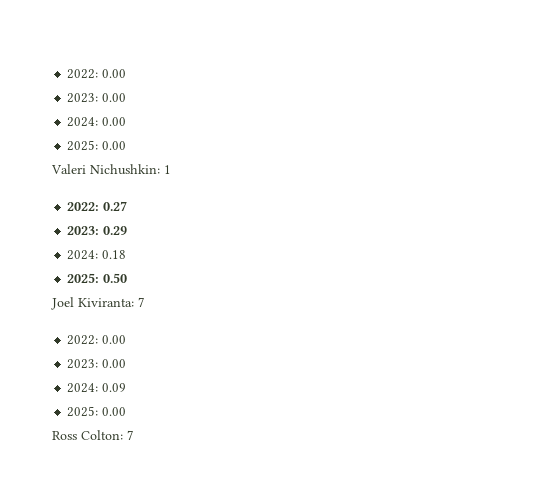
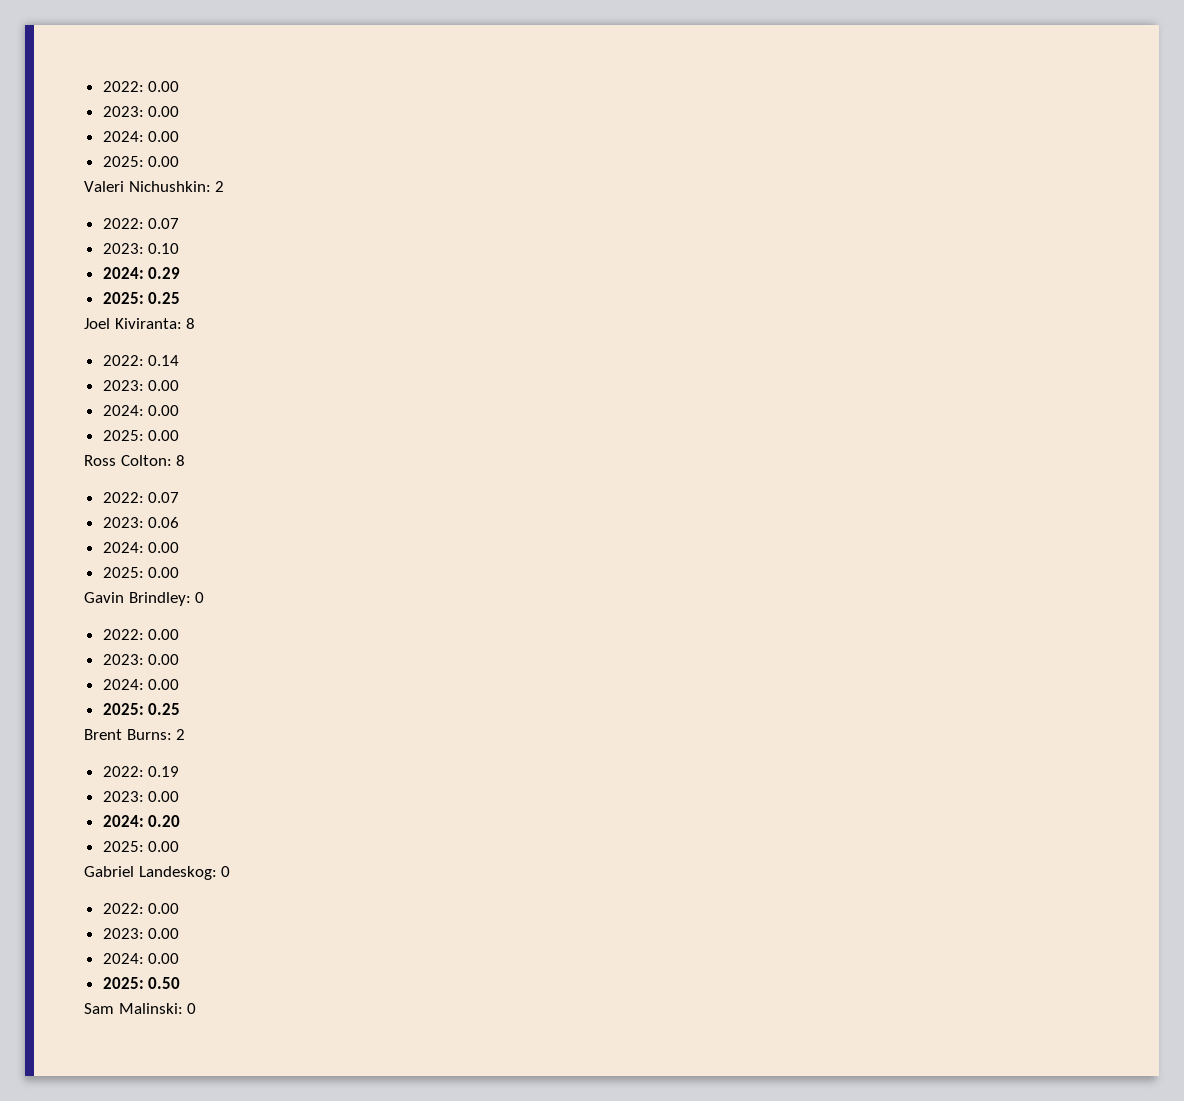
[164,165,171,174] [67,201,128,211] [67,226,100,235] 1 // 2022: 0.27 // 2023: -> [215,181,225,192] [102,218,180,229] [102,243,180,254] [102,267,144,279] 2 // 2022: 0.07 // 2023: 0.10 // 2024:
[67,250,127,260] [67,273,128,283] // 2024: 0.18 // 2025: 0.50 -> [102,292,181,304] // 2025: 0.25
[138,297,145,307] [67,335,127,345] [67,359,127,369] [67,383,127,393] [67,406,127,417] [52,430,134,440] 7 // 2022: 0.00 // 2023: 0.00 // 2024: 0.09 // 2025: 0.00 // Ross Colton: 7 -> [186,318,196,329] [102,355,180,366] [102,380,180,391] [102,405,180,416] [102,430,180,441] [84,455,186,466] [102,492,180,503] [102,517,180,528] [102,542,180,553] [102,567,180,578] [84,592,205,606] [102,629,180,640] [102,654,180,665] [102,679,180,690] [102,703,181,715] [84,729,186,740] [102,766,180,777] [102,791,180,802] [102,815,181,827] [102,841,180,852] [84,866,231,880] [102,903,180,914] [102,928,180,939] [102,953,180,964] [102,977,181,989] [84,1003,197,1014] 8 // 2022: 0.14 // 2023: 0.00 // 2024: 0.00 // 2025: 0.00 // Ross Colton: 8 // 2022: 0.07 // 2023: 0.06 // 2024: 0.00 // 2025: 0.00 // Gavin Brindley: 0 // 2022: 0.00 // 2023: 0.00 // 2024: 0.00 // 2025: 0.25 // Brent Burns: 2 // 2022: 0.19 // 2023: 0.00 // 2024: 0.20 // 2025: 0.00 // Gabriel Landeskog: 0 // 2022: 0.00 // 2023: 0.00 // 2024: 0.00 // 2025: 0.50 // Sam Malinski: 0

